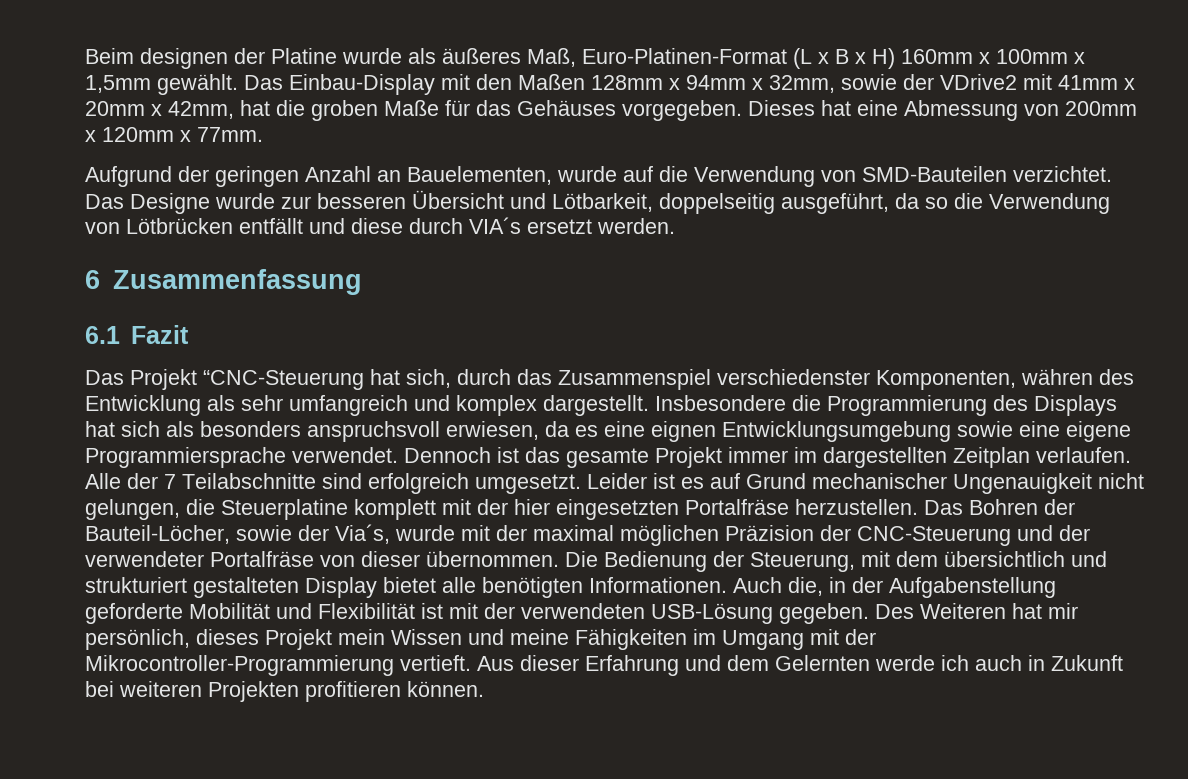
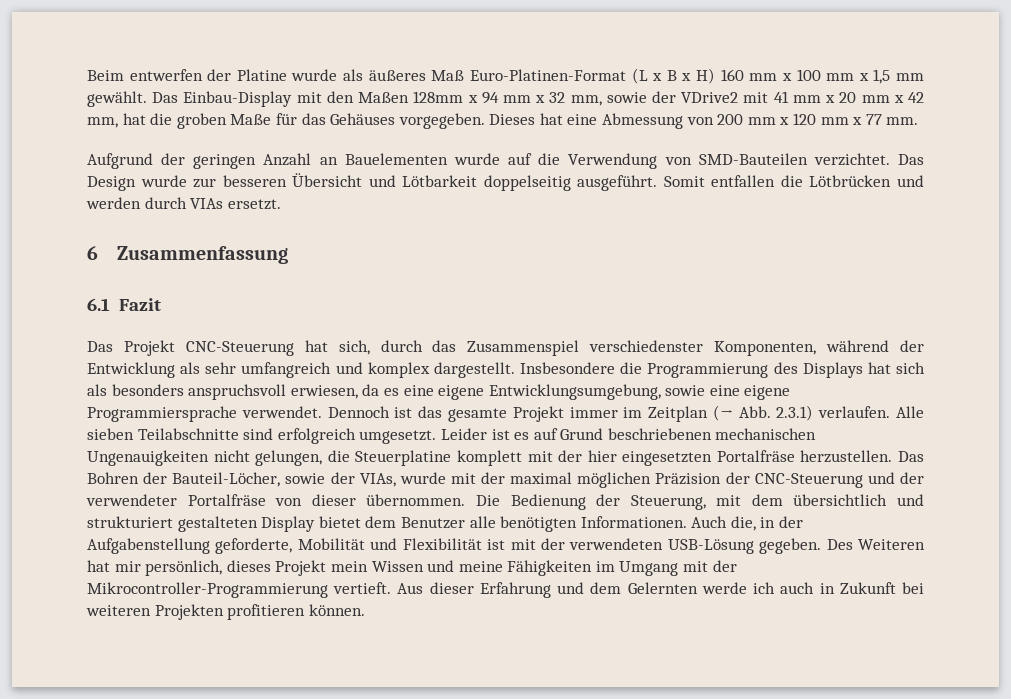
[140,48,228,69] designen -> [129,69,203,81] entwerfen
[527,48,576,67] Maß, -> [431,70,465,81] Maß
[901,49,1085,64] [85,75,151,93] 160mm x 100mm x 1,5mm -> [720,69,924,84] 160 mm x 100 mm x 1,5 mm
[686,74,1135,93] [85,101,234,119] 94mm x 32mm, sowie der VDrive2 mit 41mm x 20mm x 42mm, -> [481,91,925,106] [87,117,118,128] 94 mm x 32 mm, sowie der VDrive2 mit 41 mm x 20 mm x 42 mm,
[1065,101,1137,116] [85,127,263,142] 200mm x 120mm x 77mm. -> [717,113,919,125] 200 mm x 120 mm x 77 mm.
[407,166,552,185] Bauelementen, -> [344,153,448,165] Bauelementen
[130,193,210,214] Designe -> [87,176,136,191] Design
[552,193,1110,214] [85,217,675,234] Lötbarkeit, doppelseitig ausgeführt, da so die Verwendung von Lötbrücken entfällt und diese durch VIA´s ersetzt werden. -> [402,175,925,191] [86,197,281,210] Lötbarkeit doppelseitig ausgeführt. Somit entfallen die Lötbrücken und werden durch VIAs ersetzt.
[203,370,364,390] “CNC-Steuerung -> [185,341,294,356] CNC-Steuerung
[1021,369,1134,385] währen des -> [826,340,924,352] während der
[651,421,951,442] eignen Entwicklungsumgebung -> [438,384,661,400] eigene Entwicklungsumgebung,
[823,447,1131,468] [85,473,176,489] dargestellten Zeitplan verlaufen. Alle der 7 -> [648,405,925,422] [87,428,134,440] Zeitplan (→ Abb. 2.3.1) verlaufen. Alle sieben
[812,473,1092,494] mechanischer Ungenauigkeit -> [607,428,817,440] [87,450,209,466] beschriebenen mechanischen Ungenauigkeiten
[335,524,390,544] Via´s, -> [359,473,396,487] VIAs,
(436, 585) none -> [365,516,465,529] dem Benutzer
[85,603,183,624] geforderte -> [215,538,293,554] geforderte,

